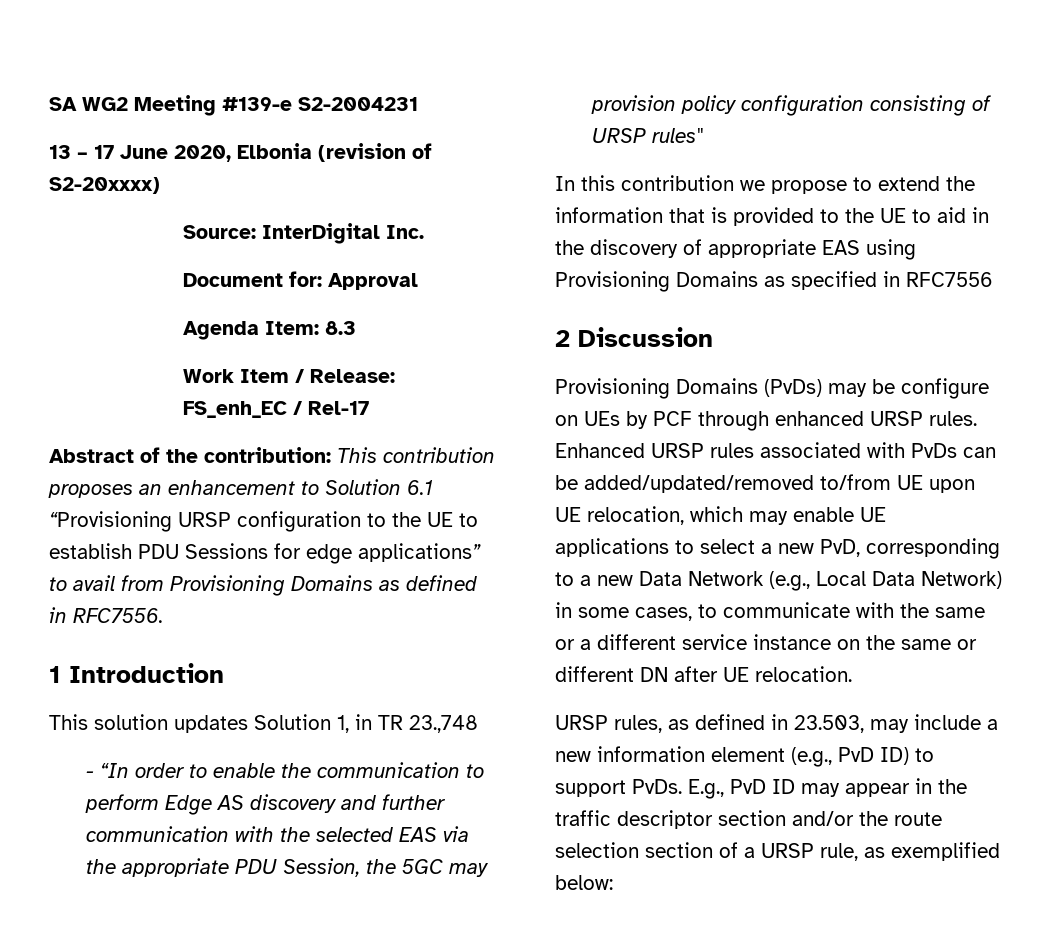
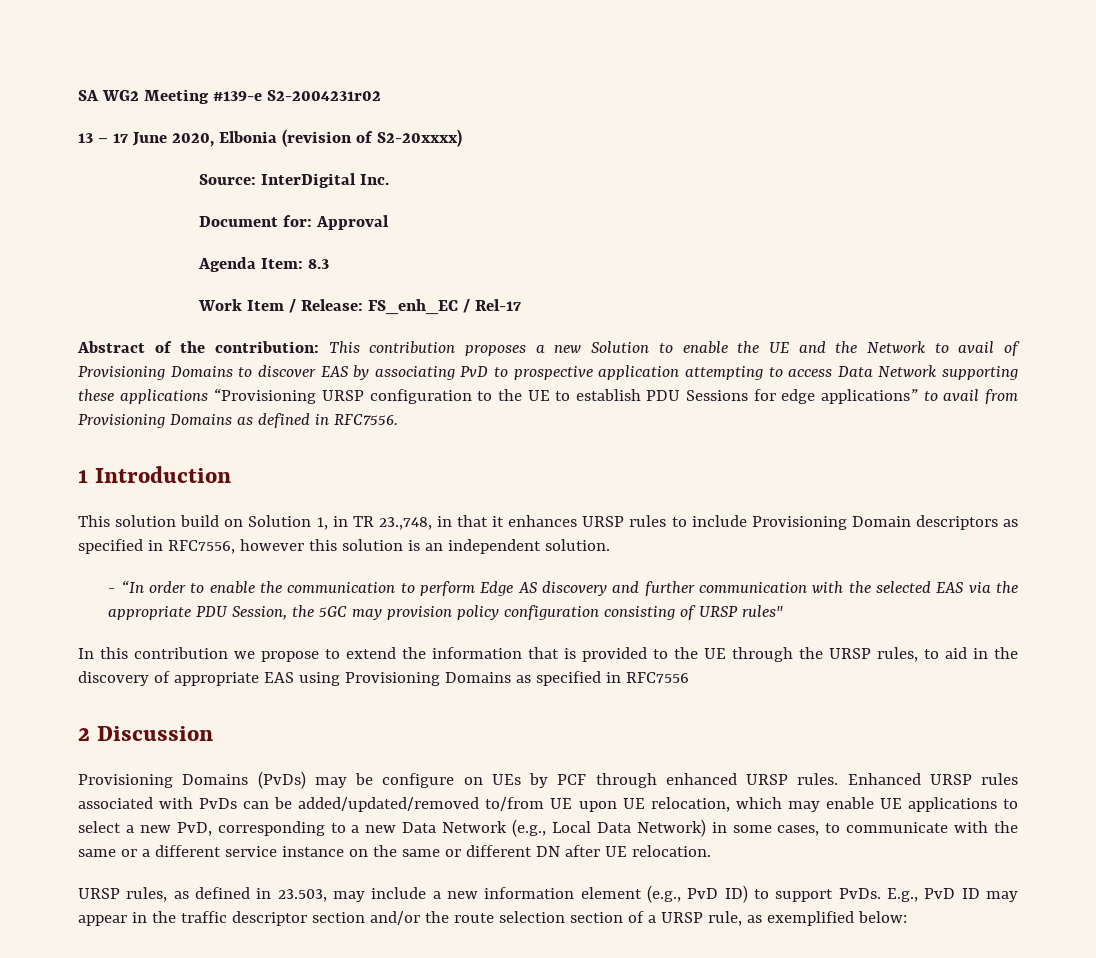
[298,97,418,111] S2-2004231 -> [266,90,381,101] S2-2004231r02
[139,479,433,495] an enhancement to Solution 6.1 -> [535,341,1021,356] [78,365,1018,380] [78,389,208,404] a new Solution to enable the UE and the Network to avail of Provisioning Domains to discover EAS by associating PvD to prospective application attempting to access Data Network supporting these applications
[174,715,248,733] updates -> [180,515,244,527] build on
[409,715,478,733] 23.,748 -> [378,515,1019,530] [78,539,610,554] 23.,748, in that it enhances URSP rules to include Provisioning Domain descriptors as specified in RFC7556, however this solution is an independent solution.
(906, 215) none -> [732,647,918,662] through the URSP rules,

